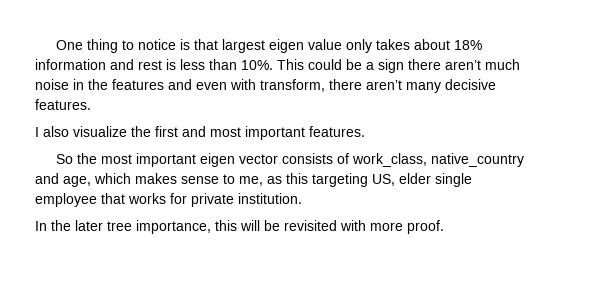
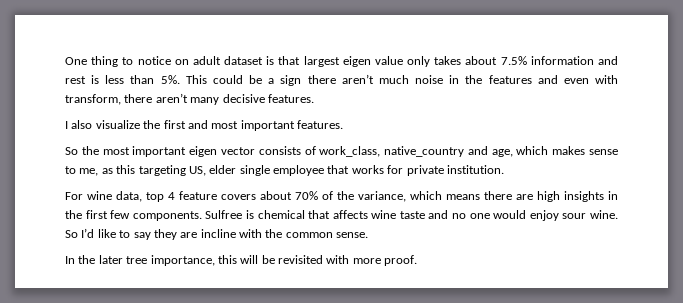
(177, 44) none -> [174,56,264,65] on adult dataset
[454,40,483,50] 18% -> [500,56,527,65] 7.5%
[241,60,273,70] 10%. -> [160,75,180,84] 5%.
(302, 198) none -> [65,191,618,202] [65,210,618,221] [65,228,369,240] // For wine data, top 4 feature covers about 70% of the variance, which means there are high insights in the first few components. Sulfree is chemical that affects wine taste and no one would enjoy sour wine. So I’d like to say they are incline with the common sense.

